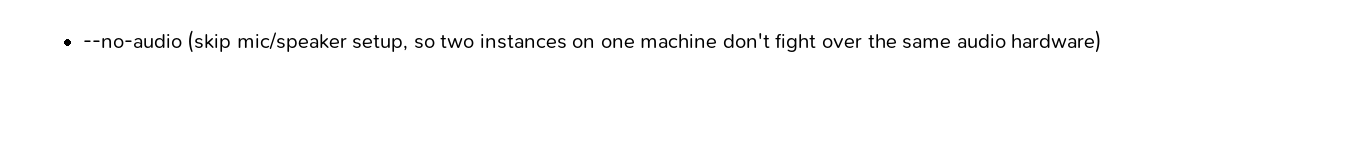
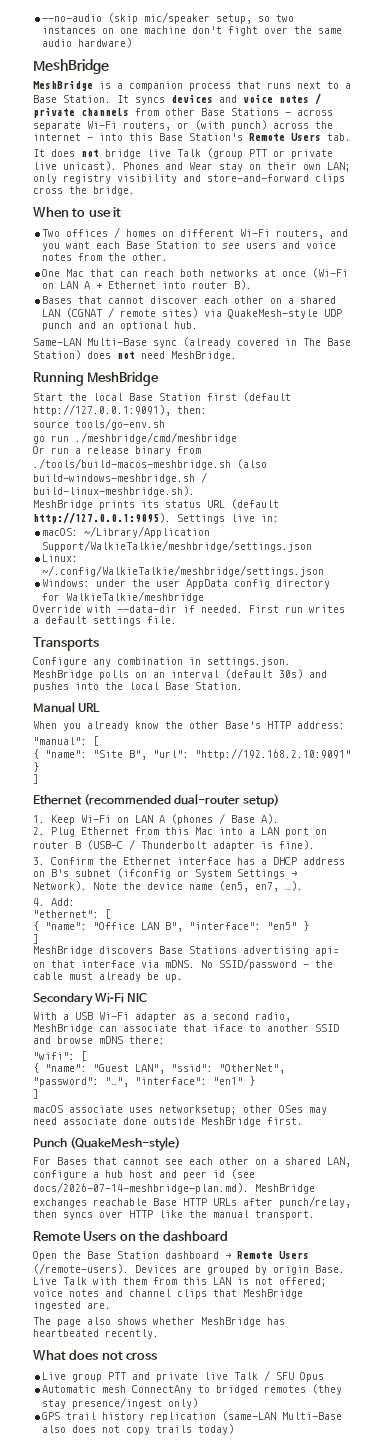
(1103, 41) none -> [33,59,109,74] [33,80,351,91] [33,93,321,105] [33,107,333,118] [33,120,333,131] [33,133,351,141] [33,148,333,159] [33,161,351,172] [33,174,345,184] [33,186,135,196] [33,207,122,218] [42,227,349,239] [42,241,337,251] [42,253,169,261] [42,268,349,278] [42,280,253,290] [42,296,337,304] [42,307,343,319] [42,321,199,331] [33,337,351,348] [33,350,237,361] [33,372,160,386] [33,392,291,402] [33,404,207,416] [33,418,165,430] [33,432,237,444] [33,446,201,456] [33,458,267,470] [33,472,207,484] [33,486,195,497] [33,499,279,510] [33,512,279,524] [42,526,211,538] [42,540,313,552] [42,554,79,562] [42,565,325,577] [42,579,331,589] [42,591,205,603] [33,605,345,613] [33,616,177,626] [33,637,99,651] [33,657,291,667] [33,669,327,680] [33,682,243,692] [33,702,101,713] [33,721,345,731] [33,736,99,746] [33,748,351,760] [33,762,39,772] [33,774,39,784] [33,794,280,807] [33,813,279,825] [33,827,327,837] [33,839,315,851] [33,857,345,865] [33,868,297,879] [33,881,303,892] [33,898,75,906] [33,909,111,919] [33,921,309,932] [33,934,39,944] [33,946,339,956] [33,958,333,970] [33,972,183,982] [33,993,148,1006] [33,1012,291,1022] [33,1024,339,1034] [33,1036,165,1044] [33,1051,87,1061] [33,1063,285,1074] [33,1076,255,1087] [33,1089,39,1099] [33,1105,327,1115] [33,1117,303,1127] [33,1137,181,1151] [33,1157,351,1167] [33,1169,255,1180] [33,1182,315,1194] [33,1196,351,1208] [33,1210,315,1220] [33,1231,228,1241] [33,1251,309,1261] [33,1263,345,1275] [33,1277,327,1287] [33,1289,303,1299] [33,1301,111,1311] [33,1317,285,1327] [33,1329,159,1339] [33,1350,158,1361] [42,1370,325,1382] [42,1384,343,1395] [42,1397,199,1409] [42,1411,343,1422] [42,1424,235,1435] // MeshBridge // MeshBridge is a companion process that runs next to a Base Station. It syncs devices and voice notes / private channels from other Base Stations — across separate Wi‑Fi routers, or (with punch) across the internet — into this Base Station's Remote Users tab. // It does not bridge live Talk (group PTT or private live unicast). Phones and Wear stay on their own LAN; only registry visibility and store-and-forward clips cross the bridge. // When to use it // Two offices / homes on different Wi‑Fi routers, and you want each Base Station to see users and voice notes from the other. // One Mac that can reach both networks at once (Wi‑Fi on LAN A + Ethernet into router B). // Bases that cannot discover each other on a shared LAN (CGNAT / remote sites) via QuakeMesh-style UDP punch and an optional hub. // Same-LAN Multi-Base sync (already covered in The Base Station) does not need MeshBridge. // Running MeshBridge // Start the local Base Station first (default http://127.0.0.1:9091), then: // source tools/go-env.sh // go run ./meshbridge/cmd/meshbridge // Or run a release binary from ./tools/build-macos-meshbridge.sh (also build-windows-meshbridge.sh / build-linux-meshbridge.sh). // MeshBridge prints its status URL (default http://127.0.0.1:9095). Settings live in: // macOS: ~/Library/Application Support/WalkieTalkie/meshbridge/settings.json // Linux: ~/.config/WalkieTalkie/meshbridge/settings.json // Windows: under the user AppData config directory for WalkieTalkie/meshbridge // Override with --data-dir if needed. First run writes a default settings file. // Transports // Configure any combination in settings.json. MeshBridge polls on an interval (default 30s) and pushes into the local Base Station. // Manual URL // When you already know the other Base's HTTP address: // "manual": [ // { "name": "Site B", "url": "http://192.168.2.10:9091" } // ] // Ethernet (recommended dual-router setup) // 1. Keep Wi‑Fi on LAN A (phones / Base A). // 2. Plug Ethernet from this Mac into a LAN port on router B (USB‑C / Thunderbolt adapter is fine). // 3. Confirm the Ethernet interface has a DHCP address on B's subnet (ifconfig or System Settings → Network). Note the device name (en5, en7, …). // 4. Add: // "ethernet": [ // { "name": "Office LAN B", "interface": "en5" } // ] // MeshBridge discovers Base Stations advertising api= on that interface via mDNS. No SSID/password — the cable must already be up. // Secondary Wi‑Fi NIC // With a USB Wi‑Fi adapter as a second radio, MeshBridge can associate that iface to another SSID and browse mDNS there: // "wifi": [ // { "name": "Guest LAN", "ssid": "OtherNet", "password": "…", "interface": "en1" } // ] // macOS associate uses networksetup; other OSes may need associate done outside MeshBridge first. // Punch (QuakeMesh-style) // For Bases that cannot see each other on a shared LAN, configure a hub host and peer id (see docs/2026-07-14-meshbridge-plan.md). MeshBridge exchanges reachable Base HTTP URLs after punch/relay, then syncs over HTTP like the manual transport. // Remote Users on the dashboard // Open the Base Station dashboard → Remote Users (/remote-users). Devices are grouped by origin Base. Live Talk with them from this LAN is not offered; voice notes and channel clips that MeshBridge ingested are. // The page also shows whether MeshBridge has heartbeated recently. // What does not cross // Live group PTT and private live Talk / SFU Opus // Automatic mesh ConnectAny to bridged remotes (they stay presence/ingest only) // GPS trail history replication (same-LAN Multi-Base also does not copy trails today)

